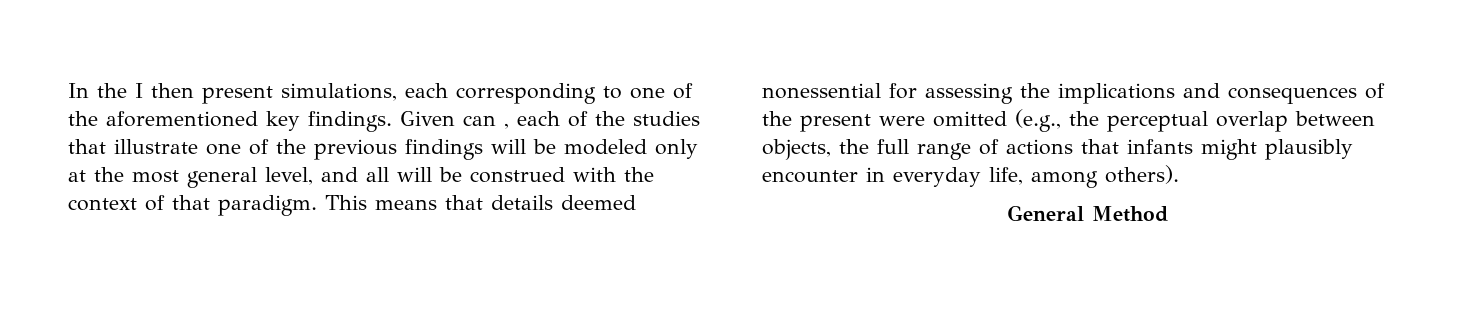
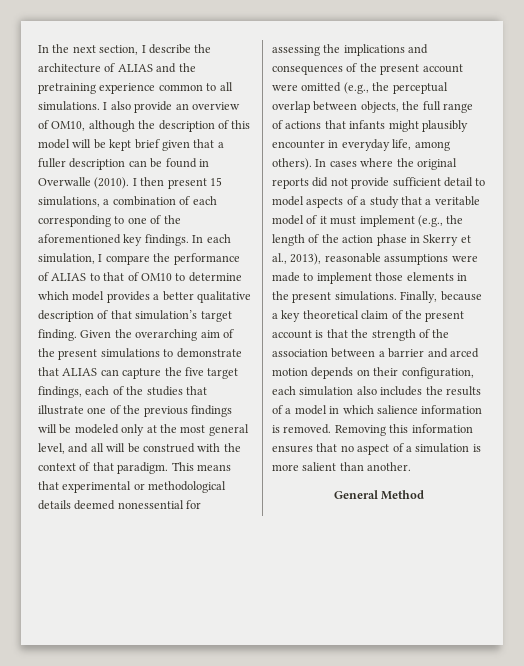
[135,83,397,104] I then present simulations, -> [72,44,212,55] [38,63,196,73] [38,82,233,94] [38,101,240,113] [38,120,251,132] [38,139,224,151] [38,158,209,170] [38,177,222,189] [38,196,191,207] next section, I describe the architecture of ALIAS and the pretraining experience common to all simulations. I also provide an overview of OM10, although the description of this model will be kept brief given that a fuller description can be found in Overwalle (2010). I then present 15 simulations, a combination of
[400,111,509,129] Given can , -> [192,234,231,243] [38,253,240,265] [38,272,242,282] [38,291,251,303] [38,310,232,322] [38,329,234,341] [38,348,242,360] [38,367,239,379] [38,386,82,398] In each simulation, I compare the performance of ALIAS to that of OM10 to determine which model provides a better qualitative description of that simulation’s target finding. Given the overarching aim of the present simulations to demonstrate that ALIAS can capture the five target findings,
(483, 202) none -> [62,481,227,493] experimental or methodological
(871, 123) none -> [422,64,463,73] account
(1179, 174) none -> [315,158,457,170] [272,177,486,189] [272,196,480,208] [272,215,464,227] [272,234,471,246] [272,253,478,265] [272,272,467,284] [272,291,482,303] [272,310,465,322] [272,329,450,341] [272,348,479,358] [272,367,474,379] [272,386,481,396] [272,405,483,415] [272,424,473,436] [272,443,481,455] [272,462,412,471] In cases where the original reports did not provide sufficient detail to model aspects of a study that a veritable model of it must implement (e.g., the length of the action phase in Skerry et al., 2013), reasonable assumptions were made to implement those elements in the present simulations. Finally, because a key theoretical claim of the present account is that the strength of the association between a barrier and arced motion depends on their configuration, each simulation also includes the results of a model in which salience information is removed. Removing this information ensures that no aspect of a simulation is more salient than another.

